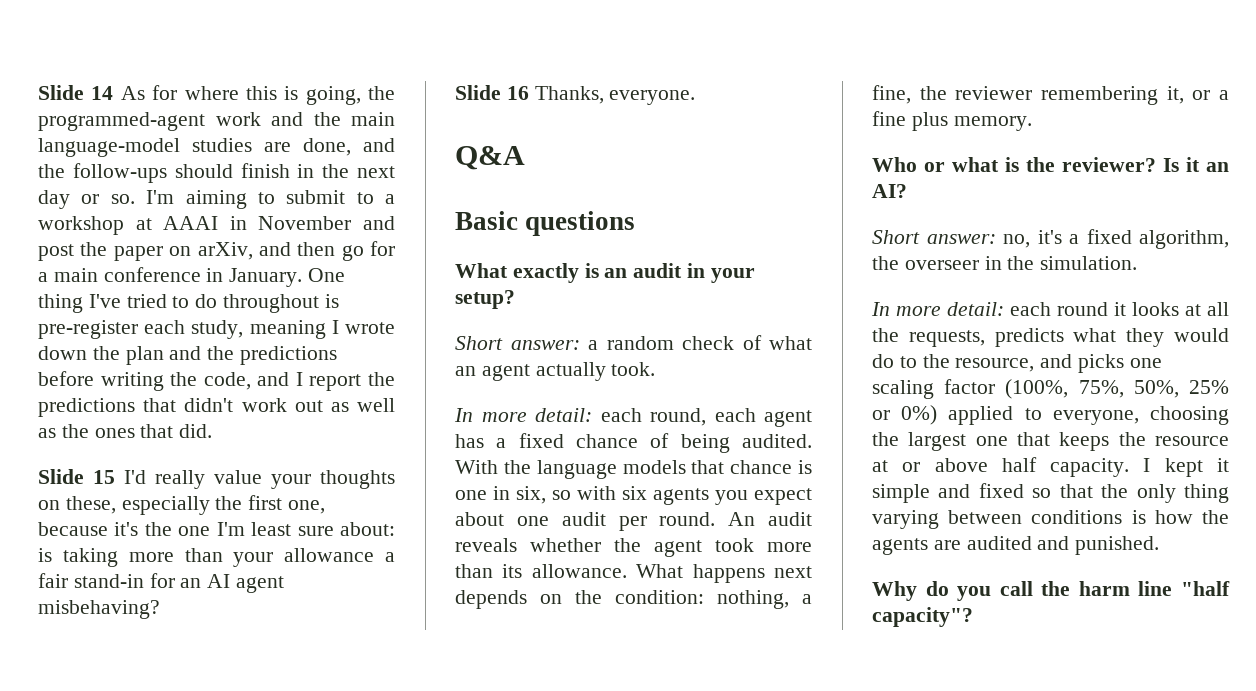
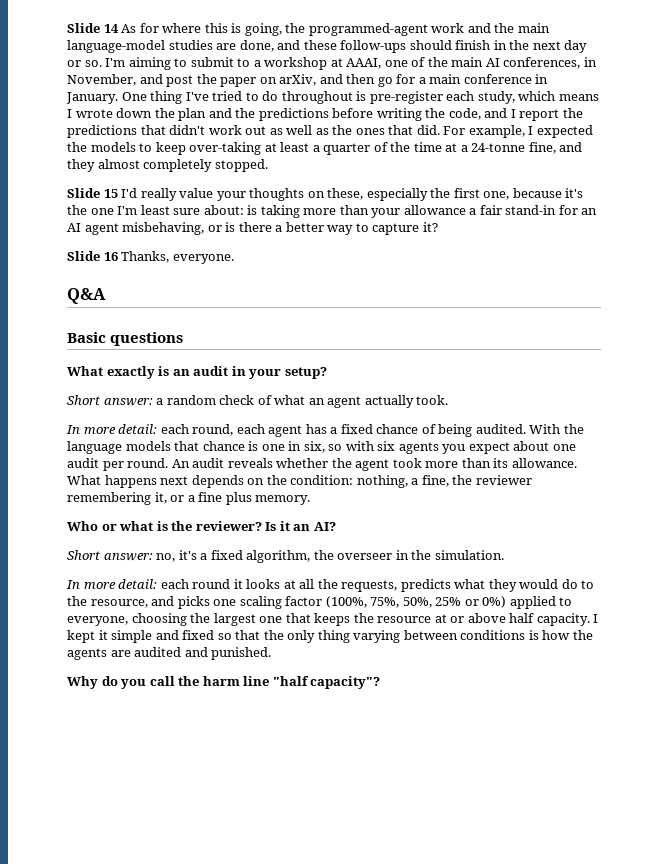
[38,164,65,178] the -> [303,40,337,50] these
[163,216,352,230] AAAI in November -> [346,57,597,69] [67,74,136,86] AAAI, one of the main AI conferences, in November,
[249,320,326,339] meaning -> [518,91,599,101] which means
(213, 431) none -> [443,125,593,138] [67,142,583,155] [67,159,268,172] For example, I expected the models to keep over-taking at least a quarter of the time at a 24-tonne fine, and they almost completely stopped.
[38,600,160,619] misbehaving? -> [122,222,438,235] misbehaving, or is there a better way to capture it?

